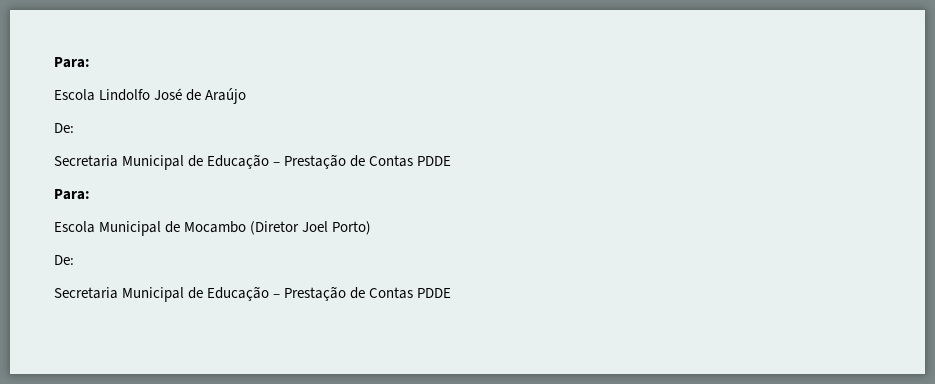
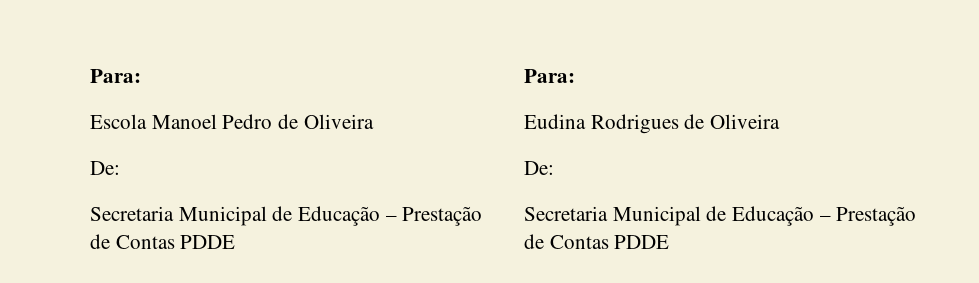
[54,57,90,68] [54,88,247,104] Para: // Escola Lindolfo José de Araújo -> [90,69,141,83] [90,114,374,129] Para: // Escola Manoel Pedro de Oliveira
[54,221,372,236] Escola Municipal de Mocambo (Diretor Joel Porto) -> [524,114,781,134] Eudina Rodrigues de Oliveira

